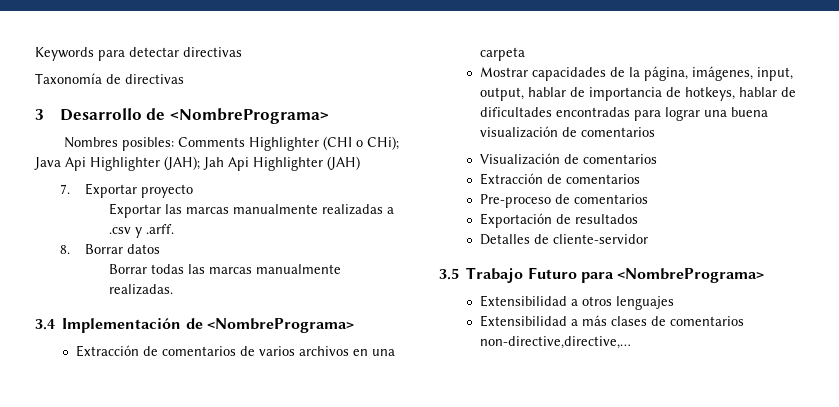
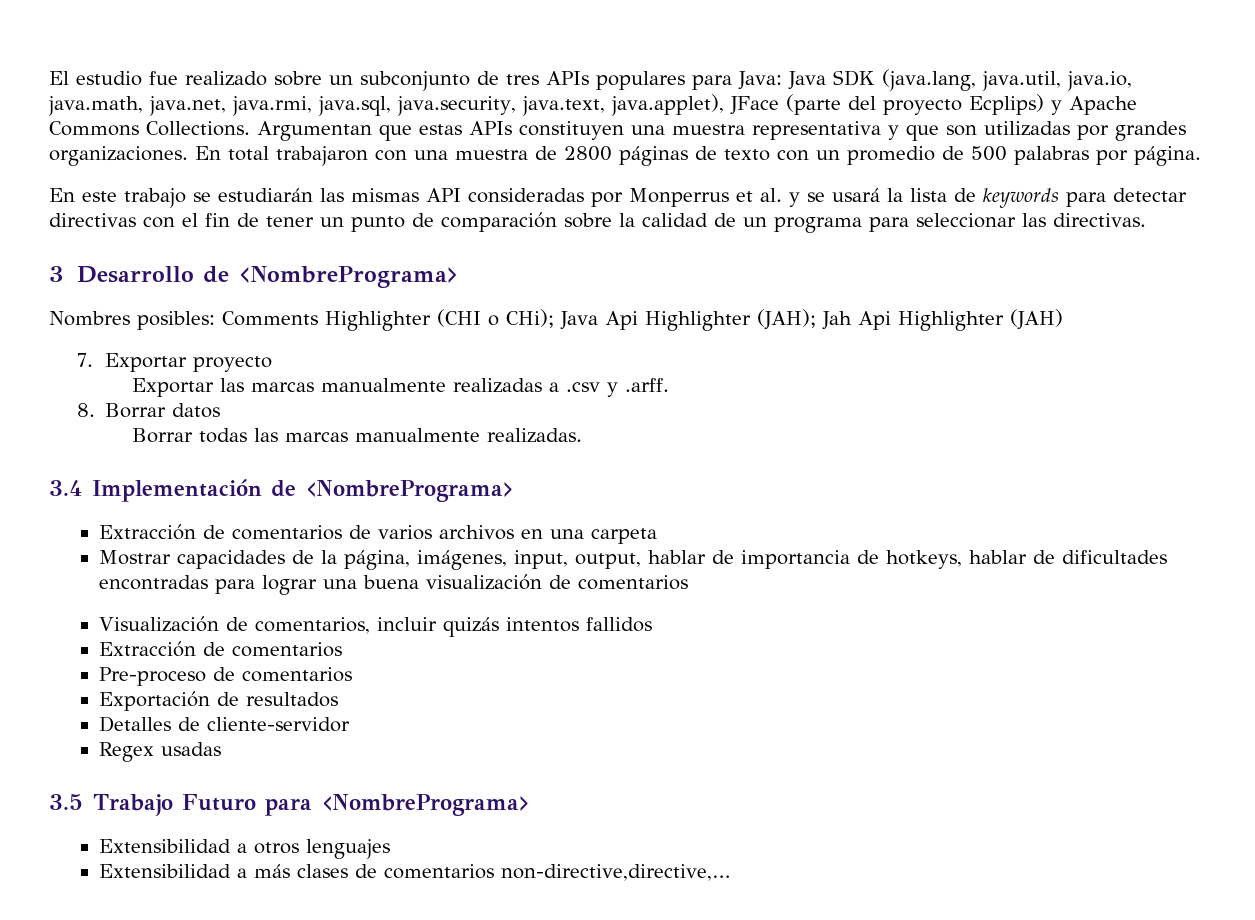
[35,47,242,61] [35,73,184,84] Keywords para detectar directivas // Taxonomía de directivas -> [49,69,1132,91] [48,94,1137,116] [49,121,1186,141] [49,146,1201,166] [49,188,1187,208] [49,212,1146,233] El estudio fue realizado sobre un subconjunto de tres APIs populares para Java: Java SDK (java.lang, java.util, java.io, java.math, java.net, java.rmi, java.sql, java.security, java.text, java.applet), JFace (parte del proyecto Ecplips) y Apache Commons Collections. Argumentan que estas APIs constituyen una muestra representativa y que son utilizadas por grandes organizaciones. En total trabajaron con una muestra de 2800 páginas de texto con un promedio de 500 palabras por página. // En este trabajo se estudiarán las mismas API consideradas por Monperrus et al. y se usará la lista de keywords para detectar directivas con el fin de tener un punto de comparación sobre la calidad de un programa para seleccionar las directivas.
[582,154,657,164] comentarios -> [255,617,653,637] comentarios, incluir quizás intentos fallidos
(648, 239) none -> [99,742,222,762] // Regex usadas

